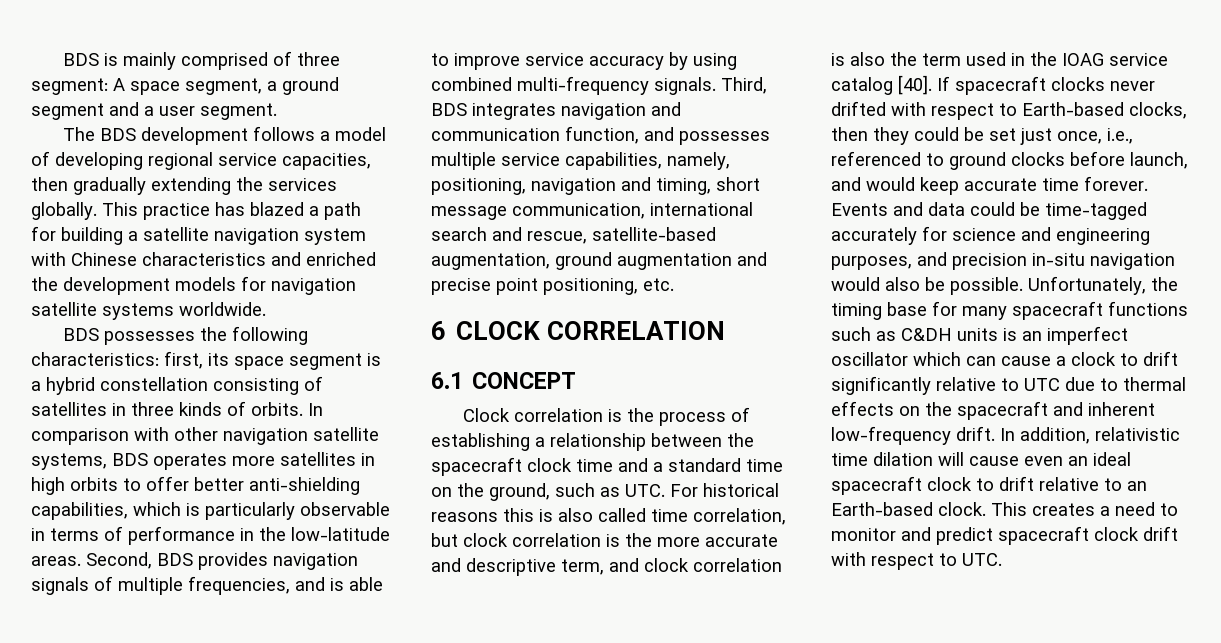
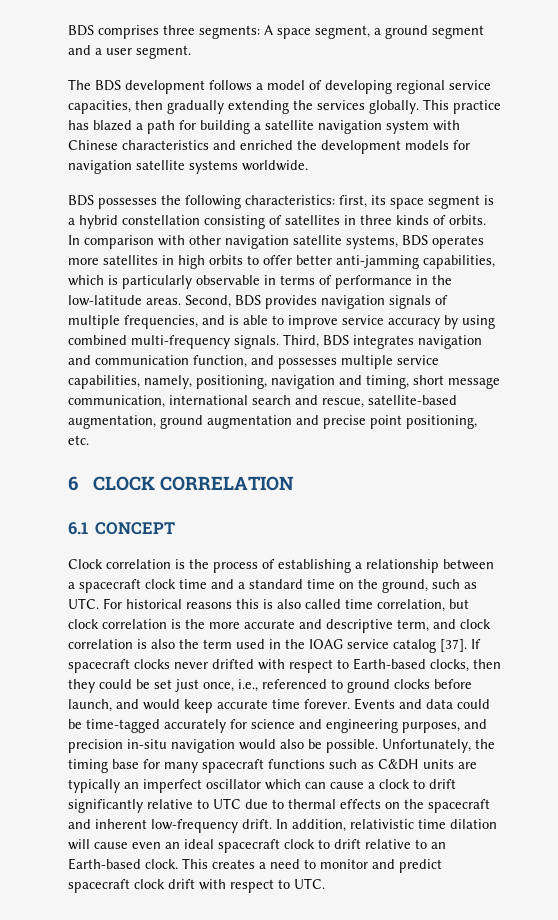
[63,51,341,70] [31,78,108,95] BDS is mainly comprised of three segment: -> [68,25,260,39] BDS comprises three segments:
[249,477,360,495] anti-shielding -> [336,255,419,269] anti-jamming
[727,433,754,447] the -> [68,582,75,589] a
[898,75,932,95] [40]. -> [440,639,467,652] [37].
[1003,328,1017,341] is -> [458,762,477,769] [68,779,120,793] are typically

